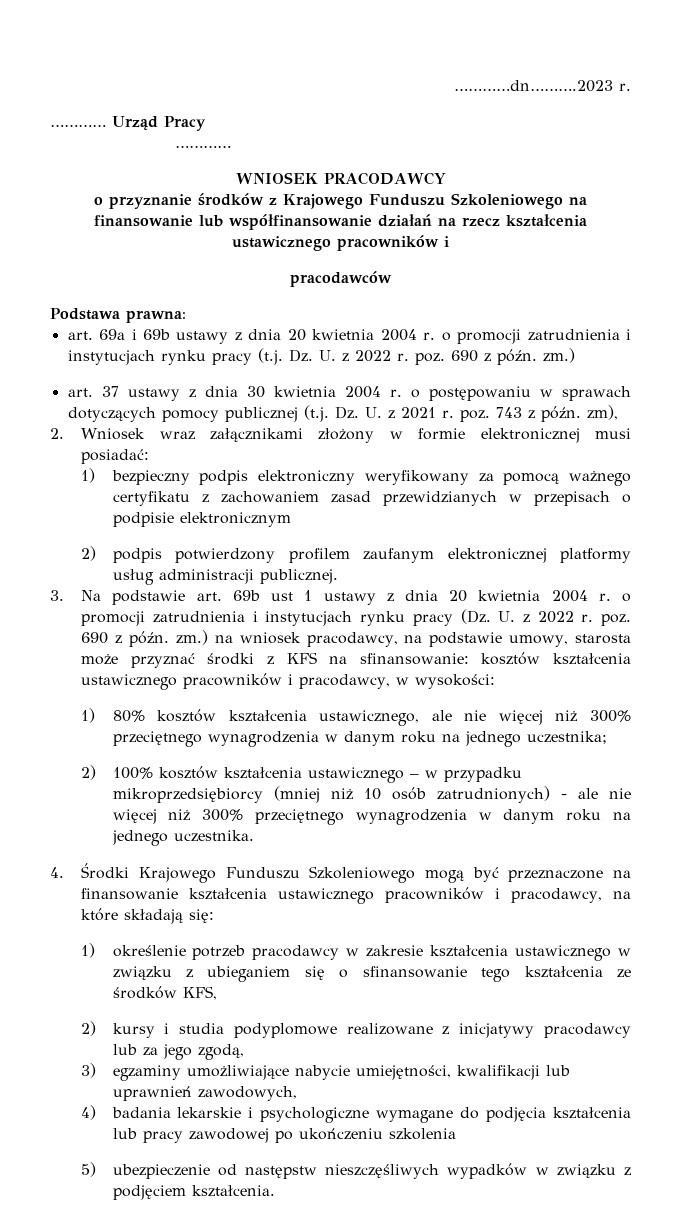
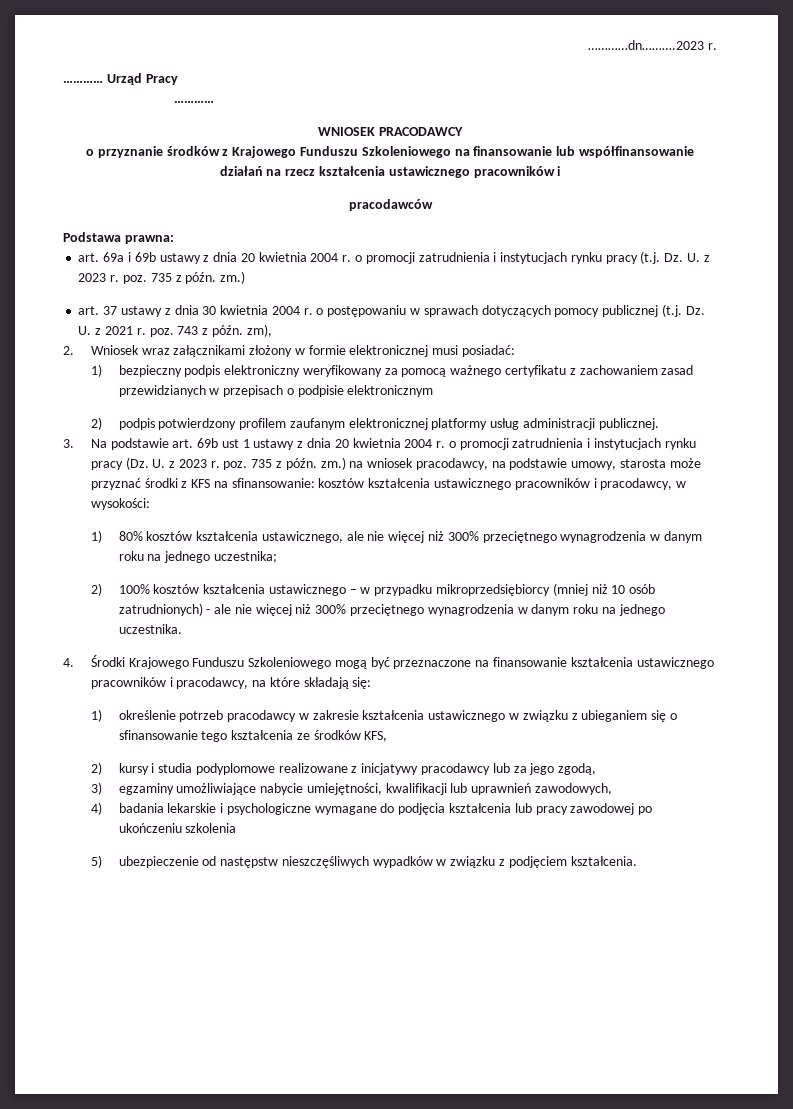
[354,350,478,365] 2022 r. poz. 690 -> [78,273,172,284] 2023 r. poz. 735
[537,611,631,626] [81,632,109,644] 2022 r. poz. 690 -> [178,459,273,470] 2023 r. poz. 735

